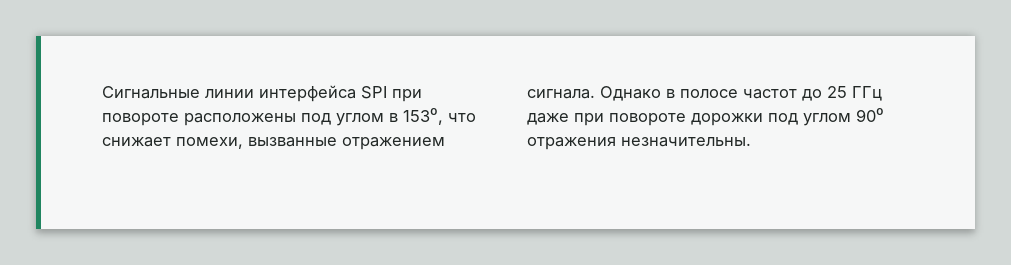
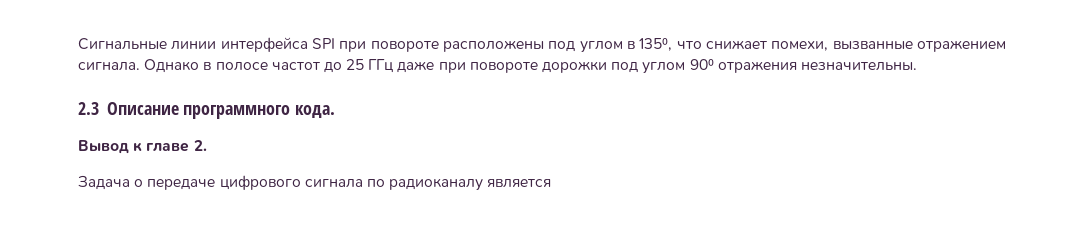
[403,108,443,125] 153⁰, -> [639,38,673,51] 135⁰,
(751, 142) none -> [78,102,336,119] [78,140,207,154] [78,175,552,191] // 2.3 Описание программного кода. // Вывод к главе 2. // Задача о передаче цифрового сигнала по радиоканалу является

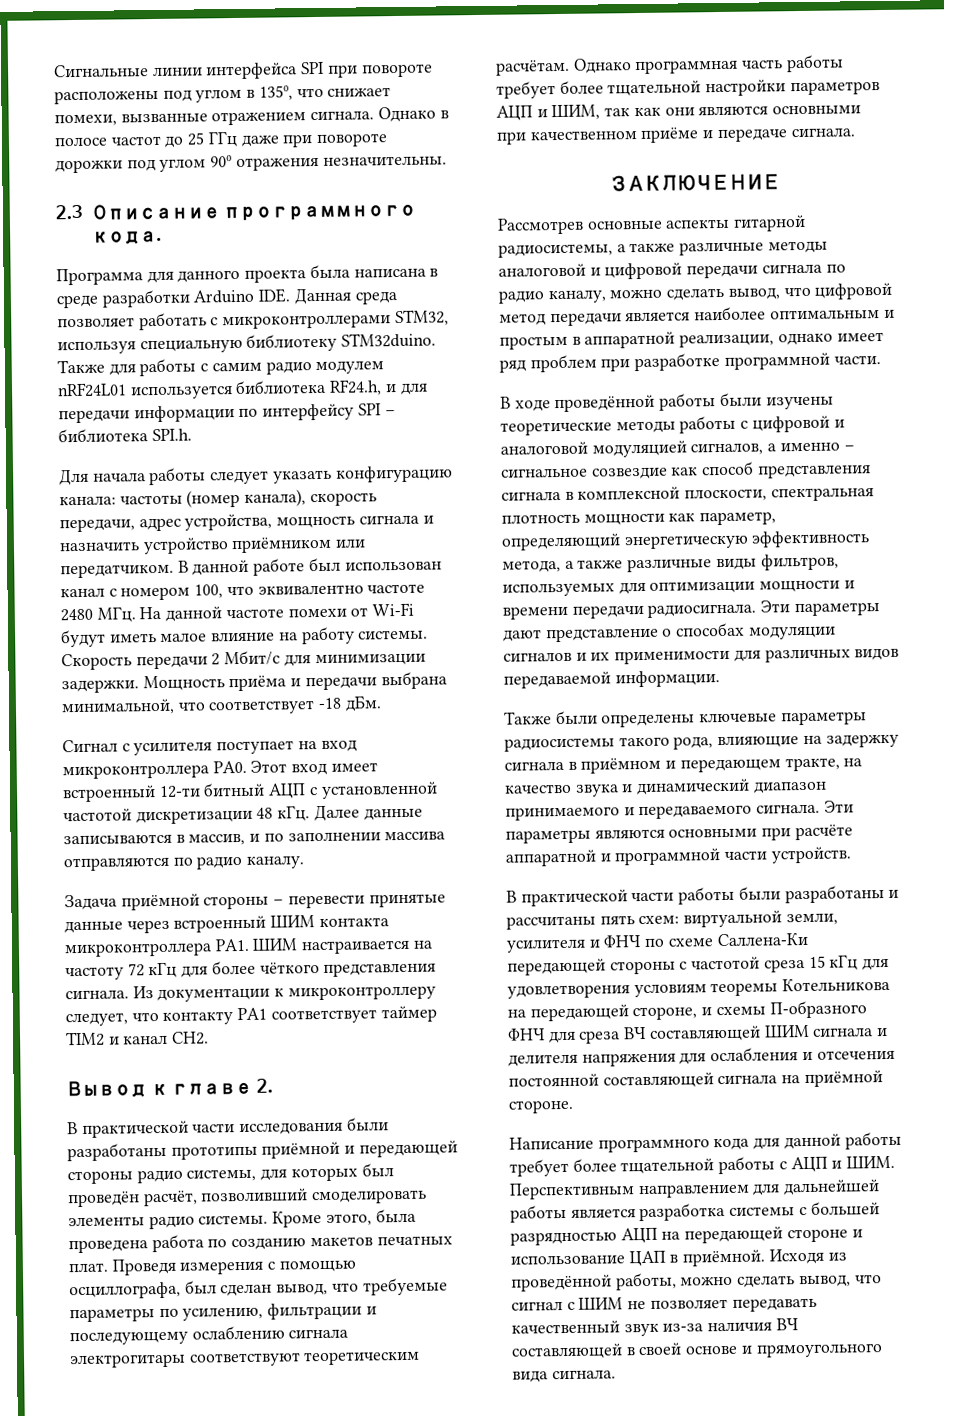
[78,140,207,154] [78,175,552,191] Вывод к главе 2. // Задача о передаче цифрового сигнала по радиоканалу является -> [56,264,439,286] [56,287,397,309] [57,309,449,331] [57,332,437,355] [57,358,385,377] [57,379,428,400] [58,403,396,424] [58,428,192,443] [59,465,453,486] [59,489,377,508] [59,513,434,533] [59,536,367,555] [60,557,442,579] [60,583,426,601] [60,602,415,623] [61,626,429,648] [61,650,426,671] [61,671,447,694] [61,695,382,716] [62,739,357,756] [62,760,378,780] [62,781,438,803] [63,804,423,825] [63,831,446,846] [63,855,305,872] [64,893,446,911] [64,915,389,934] [64,938,432,958] [65,960,437,981] [65,985,436,1003] [65,1005,437,1027] [65,1031,210,1047] [66,1078,274,1099] [67,1117,389,1138] [67,1140,458,1162] [67,1163,394,1185] [67,1188,428,1208] [68,1208,416,1230] [68,1234,453,1254] [68,1258,356,1276] [69,1277,448,1300] [69,1302,377,1323] [69,1325,349,1346] [69,1350,421,1369] [495,54,844,76] [496,79,880,99] [496,104,862,121] [496,127,855,145] [610,173,781,192] [497,214,807,235] [498,240,828,258] [498,262,846,280] [498,282,893,304] [499,306,895,327] [499,331,884,350] [499,352,881,373] [500,392,834,413] [500,415,845,436] [500,440,855,458] [501,461,871,480] [501,486,874,502] [501,511,777,526] [501,530,871,551] [502,553,839,573] [502,579,855,597] [502,600,880,620] [503,622,836,643] [503,647,900,665] [503,670,720,689] [504,710,867,728] [504,733,899,752] [504,757,863,774] [504,778,827,797] [505,800,854,821] [505,824,853,844] [505,846,851,867] [506,885,900,907] [506,910,838,930] [506,932,808,953] [507,954,890,976] [507,977,891,999] [507,1000,867,1022] [507,1024,889,1044] [508,1047,895,1067] [508,1070,883,1089] [508,1099,574,1114] [509,1131,902,1153] [509,1155,896,1177] [509,1179,881,1200] [510,1201,880,1223] [510,1226,863,1246] [510,1248,847,1267] [511,1272,882,1292] [511,1297,817,1312] [511,1318,799,1337] [511,1342,883,1360] [512,1369,616,1383] Программа для данного проекта была написана в среде разработки Arduino IDE. Данная среда позволяет работать с микроконтроллерами STM32, используя специальную библиотеку STM32duino. Также для работы с самим радио модулем nRF24L01 используется библиотека RF24.h, и для передачи информации по интерфейсу SPI – библиотека SPI.h. // Для начала работы следует указать конфигурацию канала: частоты (номер канала), скорость передачи, адрес устройства, мощность сигнала и назначить устройство приёмником или передатчиком. В данной работе был использован канал с номером 100, что эквивалентно частоте 2480 МГц. На данной частоте помехи от Wi-Fi будут иметь малое влияние на работу системы. Скорость передачи 2 Мбит/с для минимизации задержки. Мощность приёма и передачи выбрана минимальной, что соответствует -18 дБм. // Сигнал с усилителя поступает на вход микроконтроллера PA0. Этот вход имеет встроенный 12-ти битный АЦП с установленной частотой дискретизации 48 кГц. Далее данные записываются в массив, и по заполнении массива отправляются по радио каналу. // Задача приёмной стороны – перевести принятые данные через встроенный ШИМ контакта микроконтроллера PA1. ШИМ настраивается на частоту 72 кГц для более чёткого представления сигнала. Из документации к микроконтроллеру следует, что контакту PA1 соответствует таймер TIM2 и канал CH2. // Вывод к главе 2. // В практической части исследования были разработаны прототипы приёмной и передающей стороны радио системы, для которых был проведён расчёт, позволивший смоделировать элементы радио системы. Кроме этого, была проведена работа по созданию макетов печатных плат. Проведя измерения с помощью осциллографа, был сделан вывод, что требуемые параметры по усилению, фильтрации и последующему ослаблению сигнала электрогитары соответствуют теоретическим расчётам. Однако программная часть работы требует более тщательной настройки параметров АЦП и ШИМ, так как они являются основными при качественном приёме и передаче сигнала. // ЗАКЛЮЧЕНИЕ // Рассмотрев основные аспекты гитарной радиосистемы, а также различные методы аналоговой и цифровой передачи сигнала по радио каналу, можно сделать вывод, что цифровой метод передачи является наиболее оптимальным и простым в аппаратной реализации, однако имеет ряд проблем при разработке программной части. // В ходе проведённой работы были изучены теоретические методы работы с цифровой и аналоговой модуляцией сигналов, а именно – сигнальное созвездие как способ представления сигнала в комплексной плоскости, спектральная плотность мощности как параметр, определяющий энергетическую эффективность метода, а также различные виды фильтров, используемых для оптимизации мощности и времени передачи радиосигнала. Эти параметры дают представление о способах модуляции сигналов и их применимости для различных видов передаваемой информации. // Также были определены ключевые параметры радиосистемы такого рода, влияющие на задержку сигнала в приёмном и передающем тракте, на качество звука и динамический диапазон принимаемого и передаваемого сигнала. Эти параметры являются основными при расчёте аппаратной и программной части устройств. // В практической части работы были разработаны и рассчитаны пять схем: виртуальной земли, усилителя и ФНЧ по схеме Саллена-Ки передающей стороны с частотой среза 15 кГц для удовлетворения условиям теоремы Котельникова на передающей стороне, и схемы П-образного ФНЧ для среза ВЧ составляющей ШИМ сигнала и делителя напряжения для ослабления и отсечения постоянной составляющей сигнала на приёмной стороне. // Написание программного кода для данной работы требует более тщательной работы с АЦП и ШИМ. Перспективным направлением для дальнейшей работы является разработка системы с большей разрядностью АЦП на передающей стороне и использование ЦАП в приёмной. Исходя из проведённой работы, можно сделать вывод, что сигнал с ШИМ не позволяет передавать качественный звук из-за наличия ВЧ составляющей в своей основе и прямоугольного вида сигнала.

